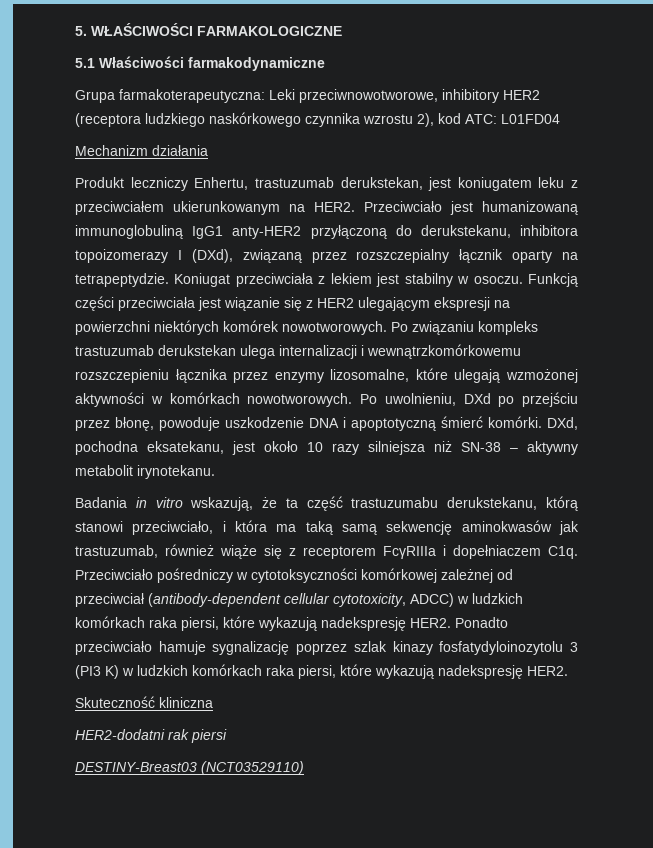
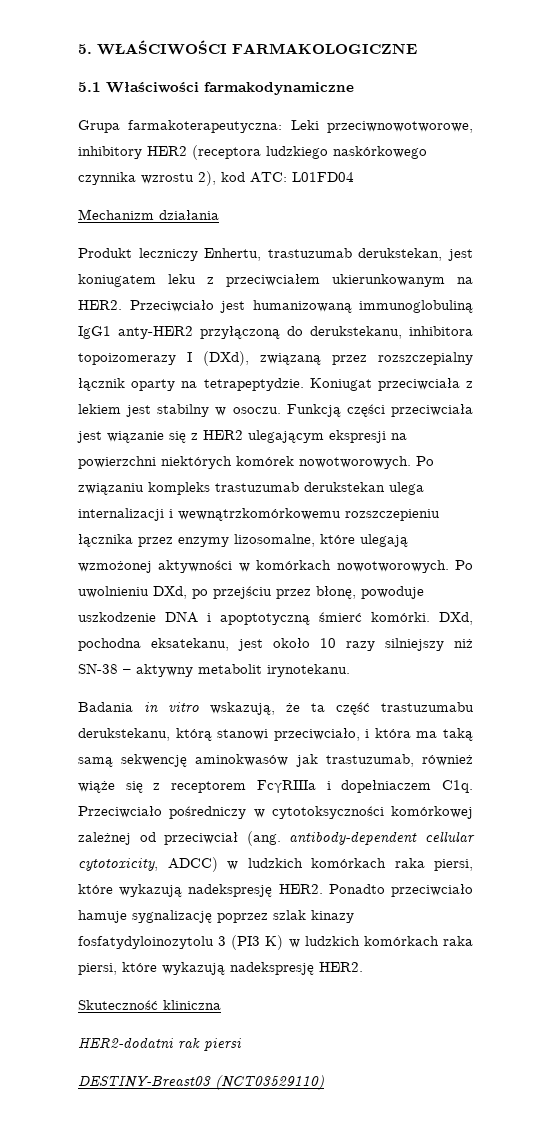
[384,393,491,406] uwolnieniu, DXd -> [78,586,187,599] uwolnieniu DXd,
[368,441,425,455] silniejsza -> [385,638,444,651] silniejszy
[148,593,281,607] (antibody-dependent -> [246,831,418,846] (ang. antibody-dependent

